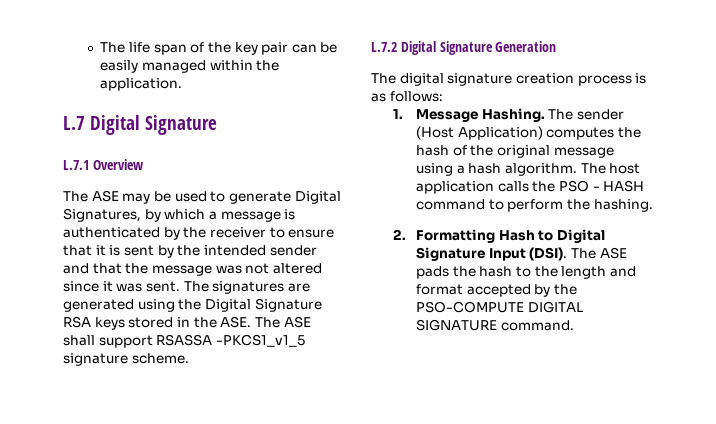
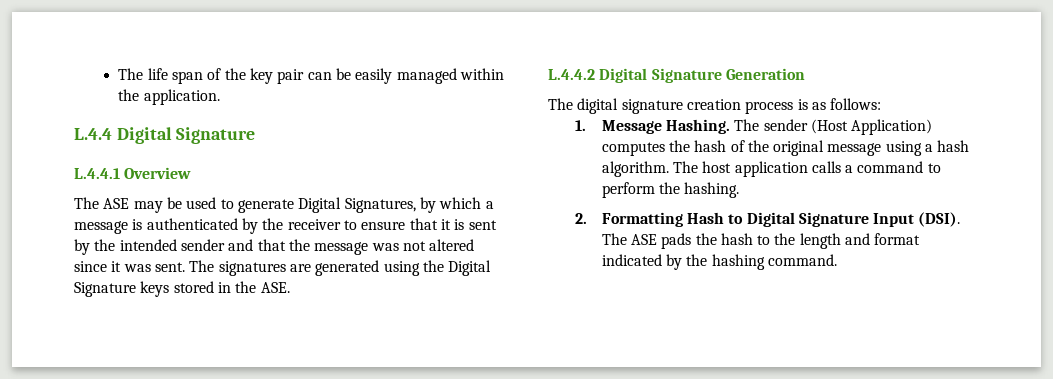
[63,116,85,130] L.7 -> [74,128,112,140] L.4.4
[63,160,89,170] L.7.1 -> [74,168,120,179] L.4.4.1
[63,316,91,328] RSA -> (136, 289) none
[254,316,311,328] [63,334,305,348] [63,353,189,366] [371,42,397,52] The ASE shall support RSASSA -PKCS1_v1_5 signature scheme. // L.7.2 -> [548,69,595,80] // L.4.4.2
[532,180,645,192] the PSO - HASH -> [845,165,854,173] a
[466,284,577,297] [415,301,583,313] [415,319,497,331] accepted by the PSO-COMPUTE DIGITAL SIGNATURE -> [601,254,765,270] indicated by the hashing

